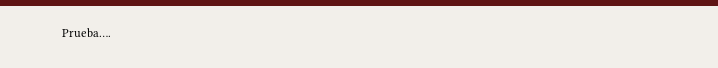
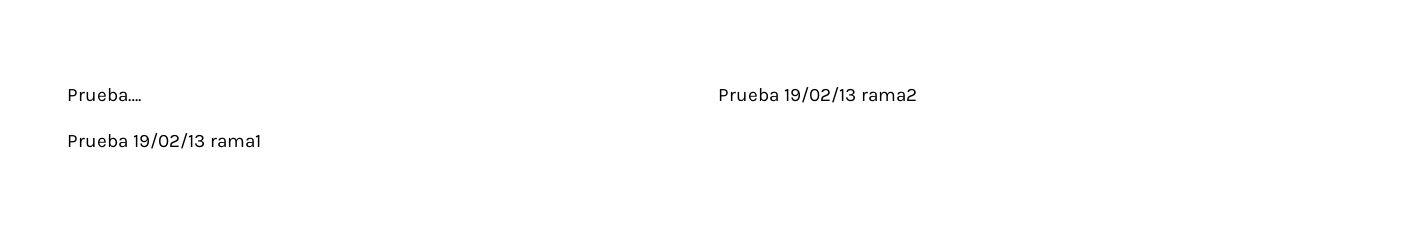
(111, 33) none -> [67,133,262,149] [718,87,918,103] // Prueba 19/02/13 rama1 // Prueba 19/02/13 rama2

